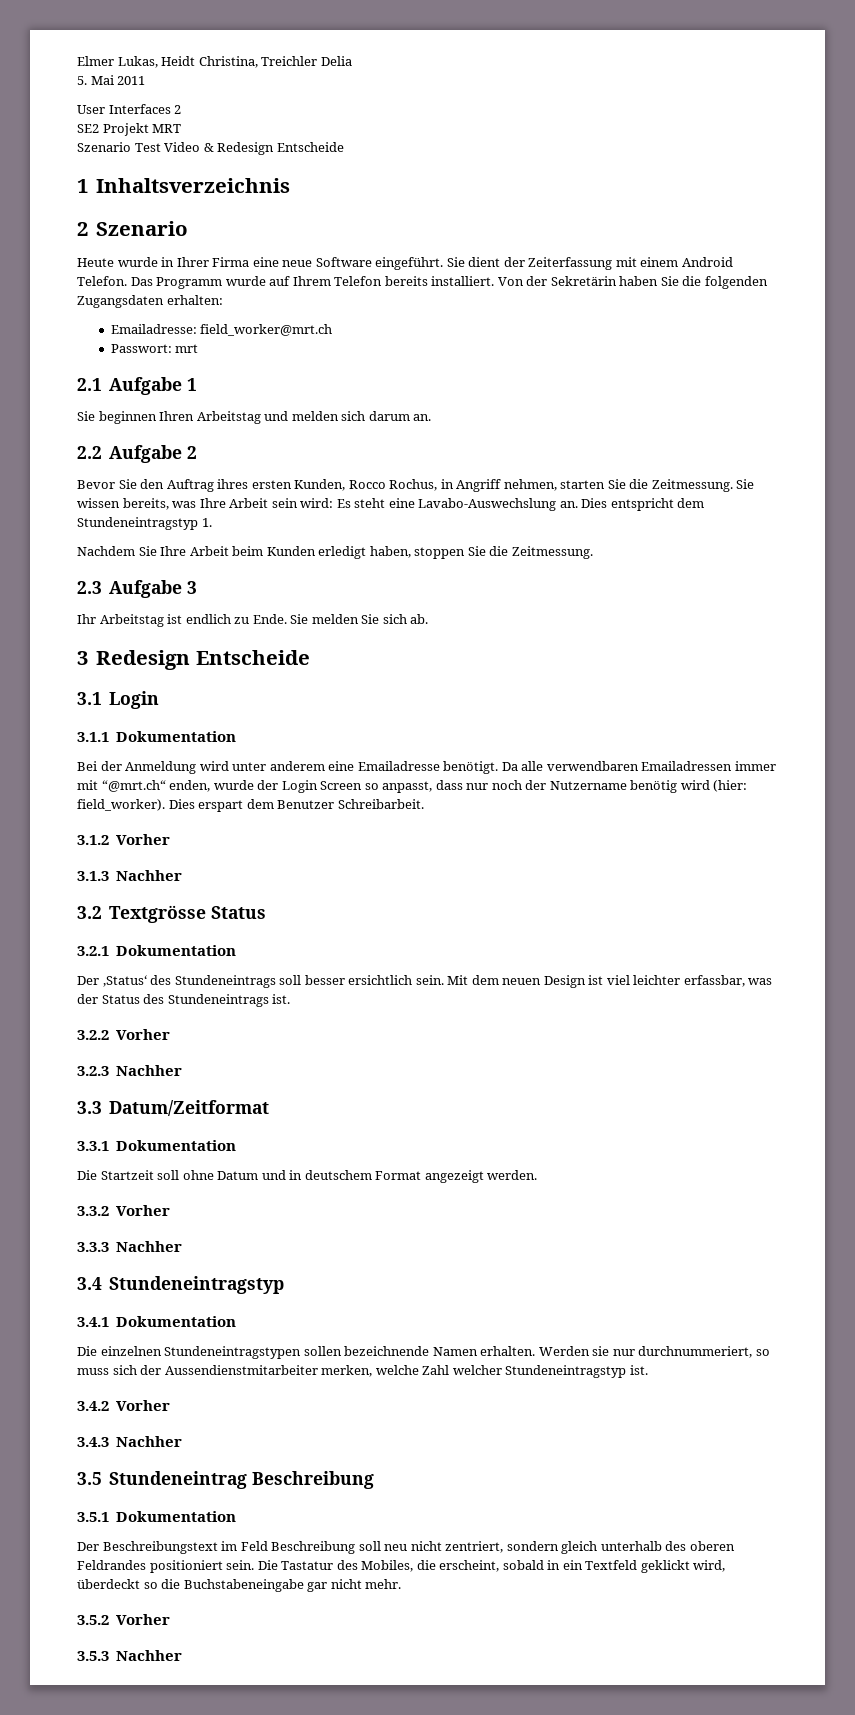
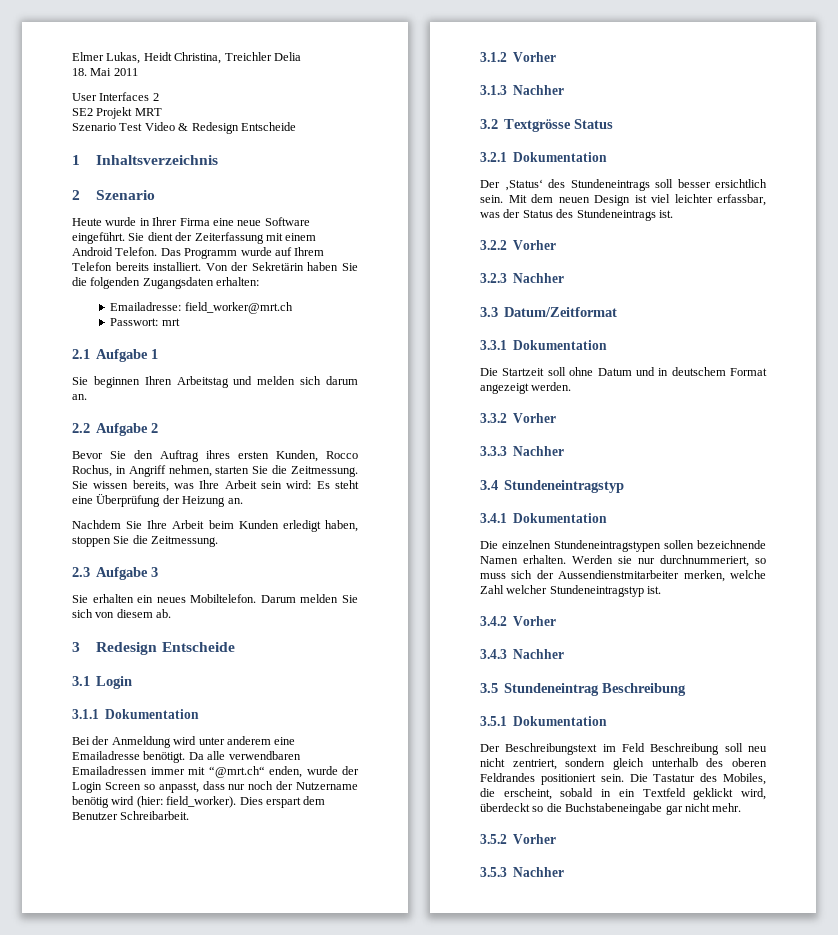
[77,76,87,85] 5. -> [72,68,87,76] 18.
[418,498,705,511] [77,517,212,530] Lavabo-Auswechslung an. Dies entspricht dem Stundeneintragstyp 1. -> [96,494,243,507] Überprüfung der Heizung an.
[77,614,309,627] Ihr Arbeitstag ist endlich zu Ende. Sie -> [72,594,296,603] Sie erhalten ein neues Mobiltelefon. Darum
(407, 619) none -> [95,609,153,618] von diesem

